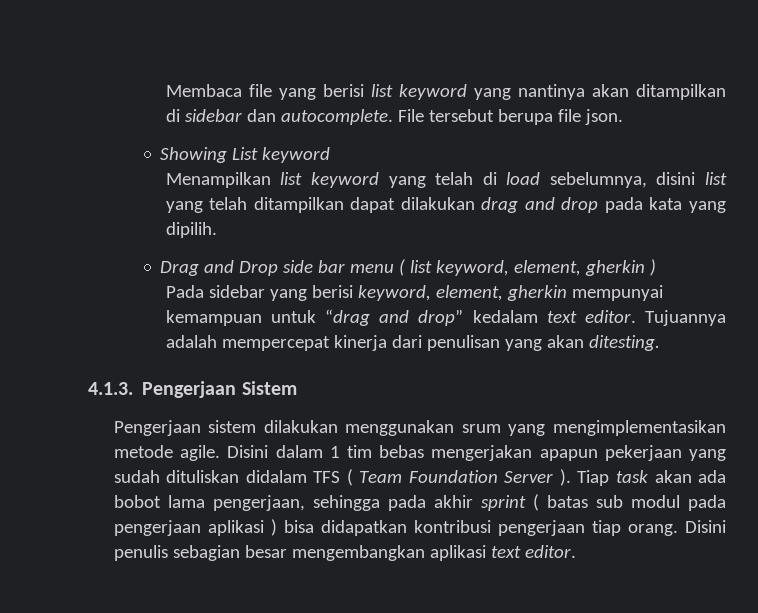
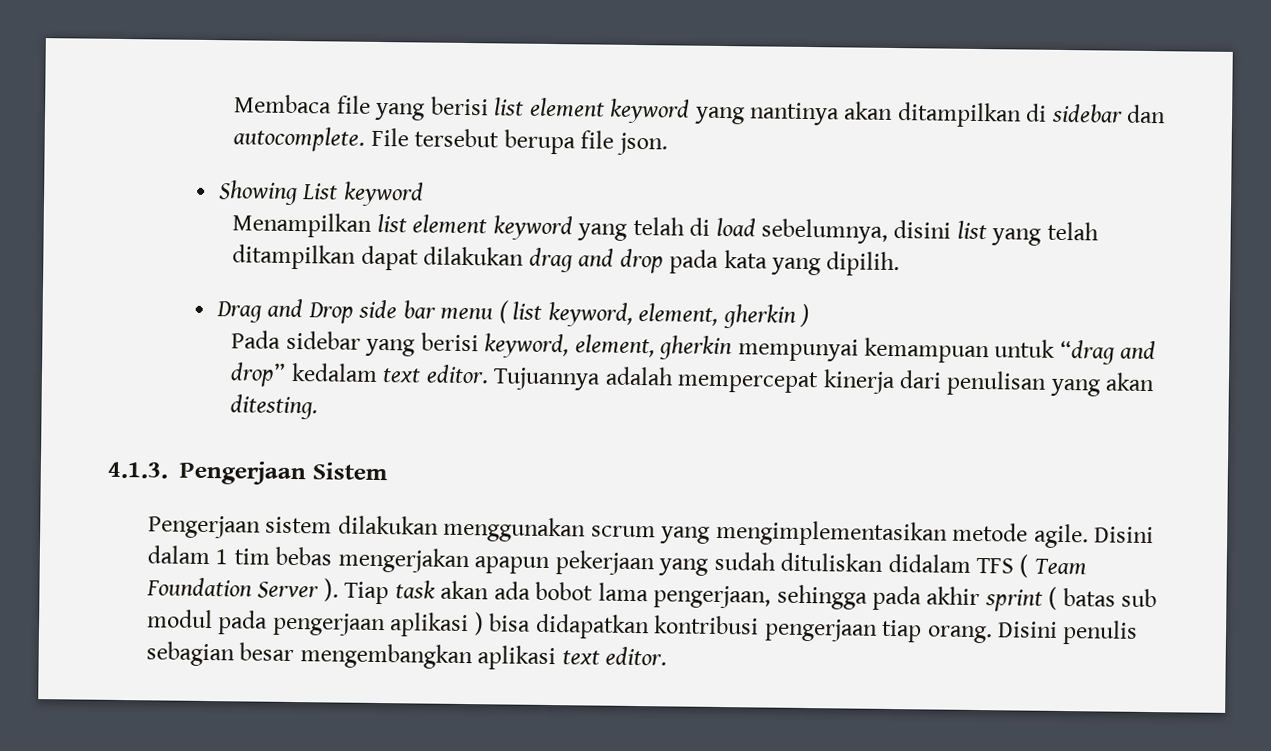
(393, 90) none -> [529,97,605,117] element
(303, 178) none -> [412,214,488,234] element
[461,424,501,433] srum -> [590,525,656,538] scrum

